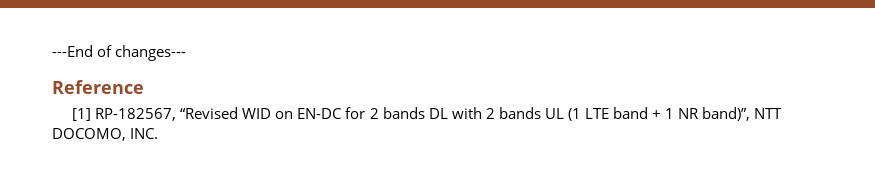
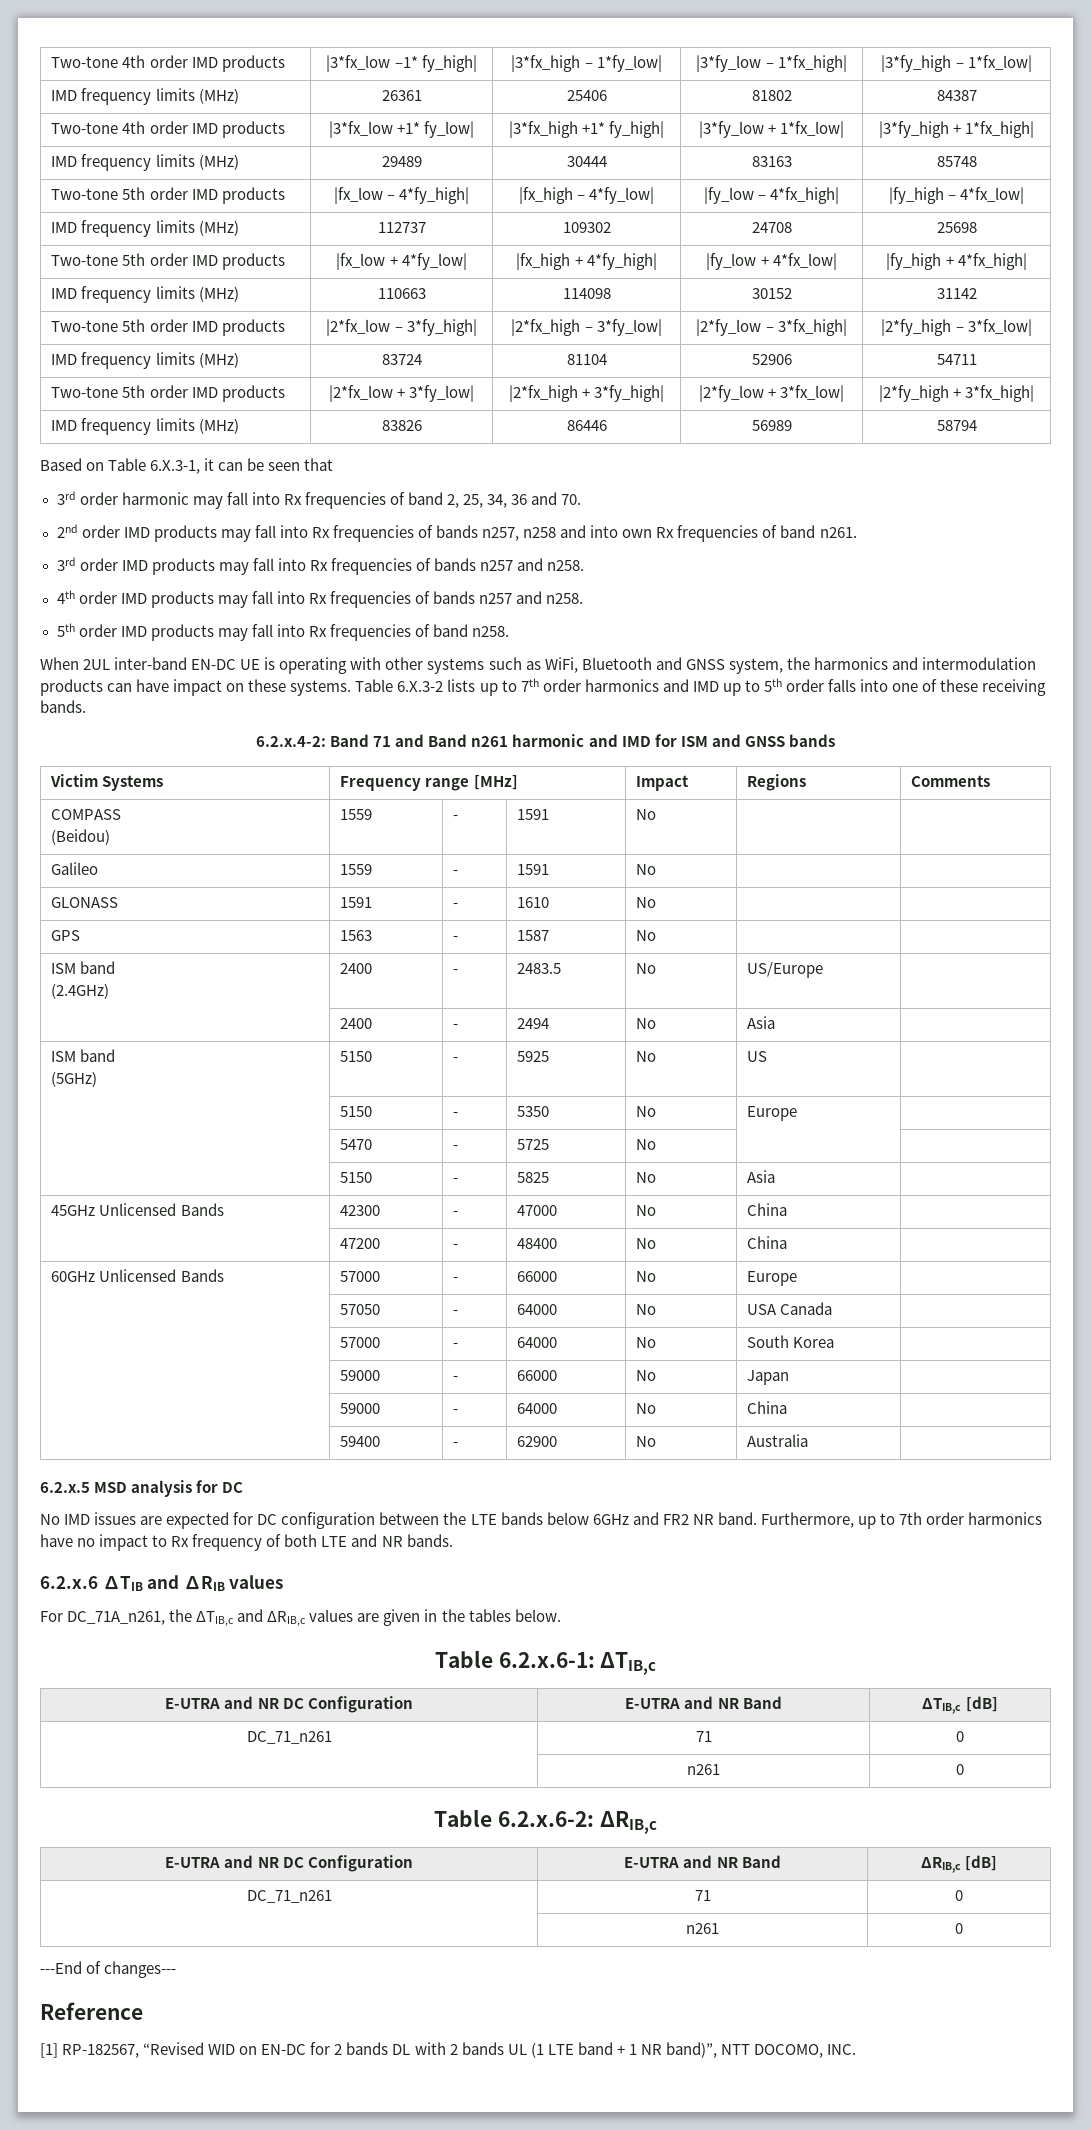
(52, 51) none -> [51,55,285,72] [326,55,477,72] [511,55,662,72] [696,55,847,72] [881,55,1032,72] [51,88,239,105] [381,90,422,101] [566,90,607,101] [751,90,792,101] [936,90,977,101] [51,121,285,138] [328,121,475,138] [508,121,665,138] [698,121,845,138] [878,121,1035,138] [51,154,239,171] [381,156,422,167] [566,156,607,167] [751,156,792,167] [936,156,977,167] [51,187,285,204] [333,187,470,204] [518,187,655,204] [703,187,840,204] [888,187,1025,204] [51,220,239,237] [377,222,426,233] [562,222,611,233] [751,222,792,233] [936,222,977,233] [51,253,285,270] [336,253,467,270] [516,253,657,270] [706,253,837,270] [886,253,1027,270] [51,286,239,303] [377,288,426,299] [562,288,611,299] [751,288,792,299] [936,288,977,299] [51,319,285,336] [326,319,477,336] [511,319,662,336] [696,319,847,336] [881,319,1032,336] [51,352,239,369] [381,354,422,365] [566,354,607,365] [751,354,792,365] [936,354,977,365] [51,385,285,402] [328,385,475,402] [508,385,665,402] [698,385,845,402] [878,385,1035,402] [51,418,239,435] [381,420,422,431] [566,420,607,431] [751,420,792,431] [936,420,977,431] [40,458,334,474] [56,491,582,509] [56,524,857,542] [56,557,585,575] [56,590,584,608] [56,623,510,641] [40,657,1036,674] [40,678,1047,696] [40,700,86,713] [256,734,835,747] [50,774,164,791] [340,775,518,791] [636,775,690,791] [747,774,807,791] [911,775,991,787] [51,809,122,820] [51,829,111,845] [340,809,373,820] [453,815,459,820] [517,809,550,820] [636,809,657,820] [51,862,99,875] [340,864,373,875] [453,870,459,875] [517,864,550,875] [636,864,657,875] [51,897,119,908] [340,897,373,908] [453,903,459,908] [517,897,550,908] [636,897,657,908] [51,930,81,941] [340,930,373,941] [453,936,459,941] [517,930,550,941] [636,930,657,941] [51,961,116,974] [51,983,110,999] [340,963,373,974] [453,969,459,974] [517,963,562,974] [636,963,657,974] [747,962,824,978] [340,1018,373,1029] [453,1024,459,1029] [517,1018,550,1029] [636,1018,657,1029] [747,1016,776,1029] [51,1049,116,1062] [51,1071,98,1087] [340,1051,373,1062] [453,1057,459,1062] [517,1051,550,1062] [636,1051,657,1062] [747,1051,768,1062] [340,1106,373,1117] [453,1112,459,1117] [517,1106,550,1117] [636,1106,657,1117] [747,1106,798,1121] [340,1139,373,1150] [453,1145,459,1150] [517,1139,550,1150] [636,1139,657,1150] [340,1172,373,1183] [453,1178,459,1183] [517,1172,550,1183] [636,1172,657,1183] [747,1170,776,1183] [51,1203,224,1216] [340,1205,381,1216] [453,1211,459,1216] [517,1205,558,1216] [636,1205,657,1216] [747,1203,788,1216] [340,1238,381,1249] [453,1244,459,1249] [517,1238,558,1249] [636,1238,657,1249] [747,1236,788,1249] [51,1269,224,1282] [340,1271,381,1282] [453,1277,459,1282] [517,1271,558,1282] [636,1271,657,1282] [747,1271,798,1286] [340,1304,381,1315] [453,1310,459,1315] [517,1304,558,1315] [636,1304,657,1315] [747,1302,833,1315] [340,1337,381,1348] [453,1343,459,1348] [517,1337,558,1348] [636,1337,657,1348] [747,1335,835,1348] [340,1370,381,1381] [453,1376,459,1381] [517,1370,558,1381] [636,1370,657,1381] [747,1370,790,1385] [340,1403,381,1414] [453,1409,459,1414] [517,1403,558,1414] [636,1403,657,1414] [747,1401,788,1414] [340,1436,381,1447] [453,1442,459,1447] [517,1436,558,1447] [636,1436,657,1447] [747,1434,809,1447] [40,1480,244,1497] [40,1512,1043,1529] [40,1534,453,1551] [40,1575,284,1591] [40,1609,561,1626] [434,1650,657,1675] [165,1696,413,1713] [625,1696,782,1709] [922,1696,998,1714] [246,1731,332,1744] [695,1731,712,1742] [956,1731,964,1742] [687,1764,720,1775] [956,1764,964,1775] [434,1809,657,1834] [165,1855,413,1872] [624,1855,781,1868] [920,1855,998,1873] [246,1890,332,1903] [694,1890,711,1901] [955,1890,963,1901] [686,1923,719,1934] [955,1923,963,1934] Two-tone 4th order IMD products | |3*fx_low –1* fy_high| | |3*fx_high – 1*fy_low| | |3*fy_low – 1*fx_high| | |3*fy_high – 1*fx_low| // IMD frequency limits (MHz) | 26361 | 25406 | 81802 | 84387 // Two-tone 4th order IMD products | |3*fx_low +1* fy_low| | |3*fx_high +1* fy_high| | |3*fy_low + 1*fx_low| | |3*fy_high + 1*fx_high| // IMD frequency limits (MHz) | 29489 | 30444 | 83163 | 85748 // Two-tone 5th order IMD products | |fx_low – 4*fy_high| | |fx_high – 4*fy_low| | |fy_low – 4*fx_high| | |fy_high – 4*fx_low| // IMD frequency limits (MHz) | 112737 | 109302 | 24708 | 25698 // Two-tone 5th order IMD products | |fx_low + 4*fy_low| | |fx_high + 4*fy_high| | |fy_low + 4*fx_low| | |fy_high + 4*fx_high| // IMD frequency limits (MHz) | 110663 | 114098 | 30152 | 31142 // Two-tone 5th order IMD products | |2*fx_low – 3*fy_high| | |2*fx_high – 3*fy_low| | |2*fy_low – 3*fx_high| | |2*fy_high – 3*fx_low| // IMD frequency limits (MHz) | 83724 | 81104 | 52906 | 54711 // Two-tone 5th order IMD products | |2*fx_low + 3*fy_low| | |2*fx_high + 3*fy_high| | |2*fy_low + 3*fx_low| | |2*fy_high + 3*fx_high| // IMD frequency limits (MHz) | 83826 | 86446 | 56989 | 58794 // Based on Table 6.X.3-1, it can be seen that // 3rd order harmonic may fall into Rx frequencies of band 2, 25, 34, 36 and 70. // 2nd order IMD products may fall into Rx frequencies of bands n257, n258 and into own Rx frequencies of band n261. // 3rd order IMD products may fall into Rx frequencies of bands n257 and n258. // 4th order IMD products may fall into Rx frequencies of bands n257 and n258. // 5th order IMD products may fall into Rx frequencies of band n258. // When 2UL inter-band EN-DC UE is operating with other systems such as WiFi, Bluetooth and GNSS system, the harmonics and intermodulation products can have impact on these systems. Table 6.X.3-2 lists up to 7th order harmonics and IMD up to 5th order falls into one of these receiving bands. // 6.2.x.4-2: Band 71 and Band n261 harmonic and IMD for ISM and GNSS bands // Victim Systems | Frequency range [MHz] | Impact | Regions | Comments // COMPASS // (Beidou) | 1559 | - | 1591 | No | | // Galileo | 1559 | - | 1591 | No | | // GLONASS | 1591 | - | 1610 | No | | // GPS | 1563 | - | 1587 | No | | // ISM band // (2.4GHz) | 2400 | - | 2483.5 | No | US/Europe | // | 2400 | - | 2494 | No | Asia | // ISM band // (5GHz) | 5150 | - | 5925 | No | US | // | 5150 | - | 5350 | No | Europe | // | 5470 | - | 5725 | No | | // | 5150 | - | 5825 | No | Asia | // 45GHz Unlicensed Bands | 42300 | - | 47000 | No | China | // | 47200 | - | 48400 | No | China | // 60GHz Unlicensed Bands | 57000 | - | 66000 | No | Europe | // | 57050 | - | 64000 | No | USA Canada | // | 57000 | - | 64000 | No | South Korea | // | 59000 | - | 66000 | No | Japan | // | 59000 | - | 64000 | No | China | // | 59400 | - | 62900 | No | Australia | // 6.2.x.5 MSD analysis for DC // No IMD issues are expected for DC configuration between the LTE bands below 6GHz and FR2 NR band. Furthermore, up to 7th order harmonics have no impact to Rx frequency of both LTE and NR bands. // 6.2.x.6 ∆TIB and ∆RIB values // For DC_71A_n261, the ΔTIB,c and ΔRIB,c values are given in the tables below. // Table 6.2.x.6-1: ΔTIB,c // E-UTRA and NR DC Configuration | E-UTRA and NR Band | ΔTIB,c [dB] // DC_71_n261 | 71 | 0 // | n261 | 0 // Table 6.2.x.6-2: ΔRIB,c // E-UTRA and NR DC Configuration | E-UTRA and NR Band | ΔRIB,c [dB] // DC_71_n261 | 71 | 0 // | n261 | 0 //

